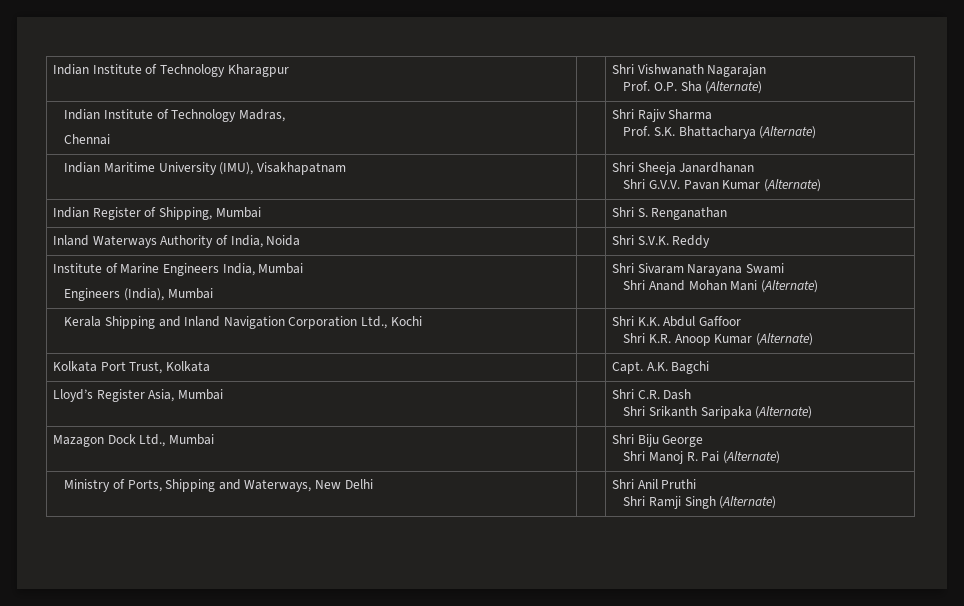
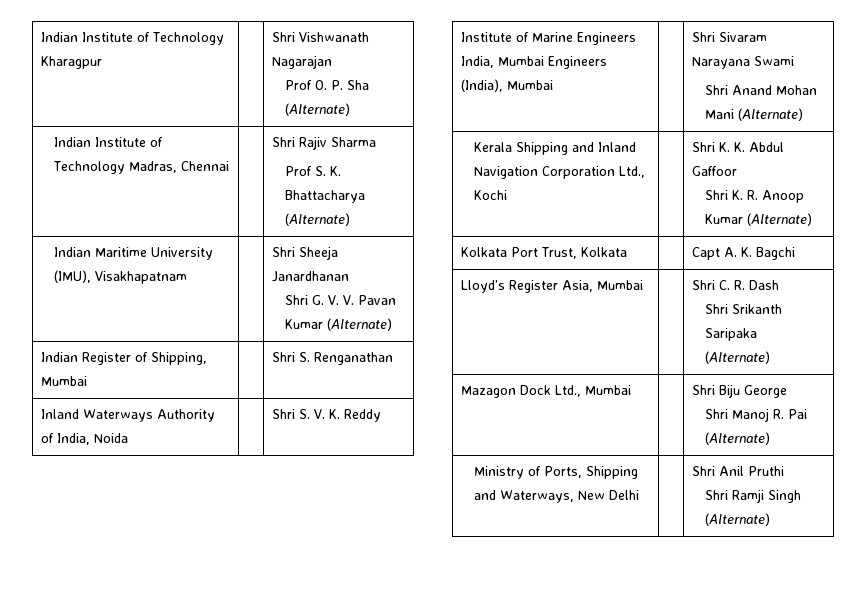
[623,81,677,91] Prof. O.P. -> [284,80,343,90] Prof O. P.
(285, 115) // -> (177, 167) none
[623,126,675,136] Prof. S.K. -> [284,166,341,176] Prof S. K.
[648,180,680,189] G.V.V. -> [311,295,354,305] G. V. V.
[637,236,669,245] S.V.K. -> [299,409,341,419] S. V. K.
(304, 268) // -> (545, 61) none
[637,317,660,326] K.K. -> [719,142,746,152] K. K.
[648,334,671,343] K.R. -> [731,190,758,200] K. R.
[611,361,668,374] Capt. A.K. -> [692,247,753,260] Capt A. K.
[637,390,660,399] C.R. -> [719,280,746,290] C. R.

